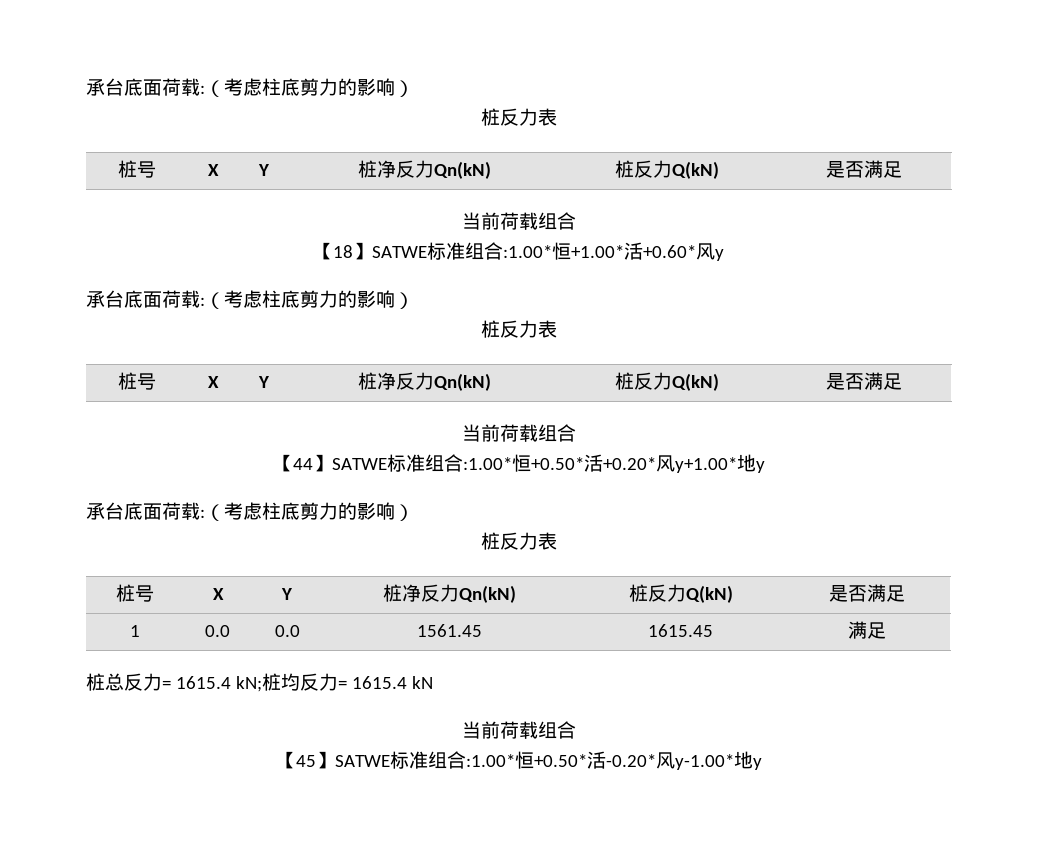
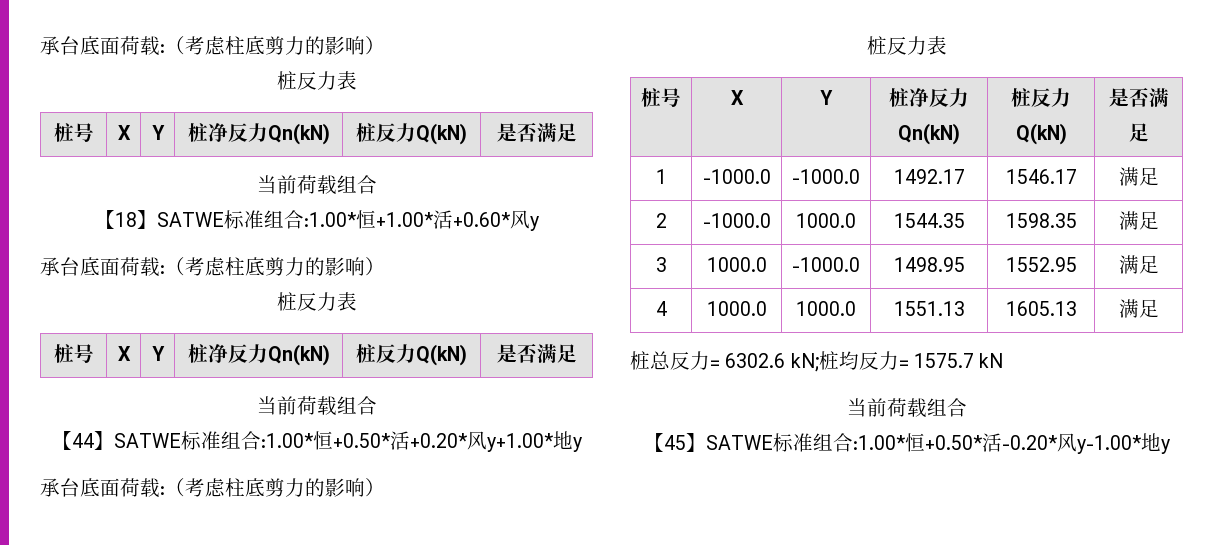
[205,625,230,637] [274,625,300,637] [417,624,482,637] [648,624,713,637] 0.0 | 0.0 | 1561.45 | 1615.45 -> [702,169,771,184] [792,169,860,184] [893,169,965,184] [1005,169,1077,184] [1118,167,1159,186] [655,213,667,228] [702,213,771,228] [796,213,856,228] [893,213,965,228] [1005,213,1077,228] [1118,211,1159,230] [655,257,667,272] [706,257,767,272] [792,257,860,272] [893,257,965,272] [1005,257,1077,272] [1118,255,1159,274] [655,301,667,316] [706,301,767,316] [796,301,856,316] [893,301,965,316] [1005,301,1077,316] -1000.0 | -1000.0 | 1492.17 | 1546.17 | 满足 // 2 | -1000.0 | 1000.0 | 1544.35 | 1598.35 | 满足 // 3 | 1000.0 | -1000.0 | 1498.95 | 1552.95 | 满足 // 4 | 1000.0 | 1000.0 | 1551.13 | 1605.13
[175,676,231,689] 1615.4 -> [725,353,786,368] 6302.6
[351,676,407,689] 1615.4 -> [913,353,974,368] 1575.7

